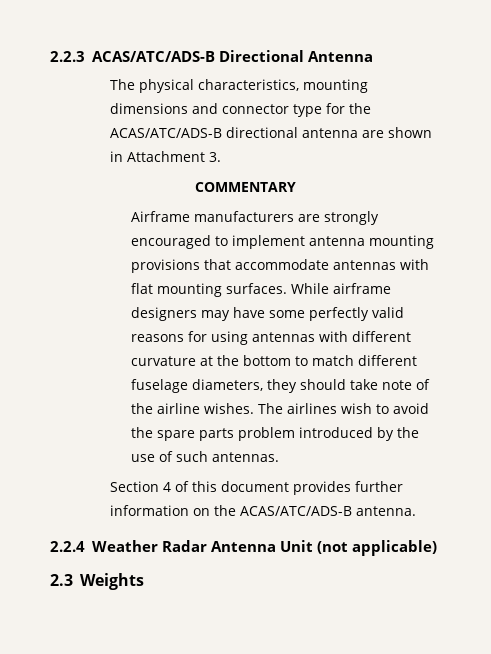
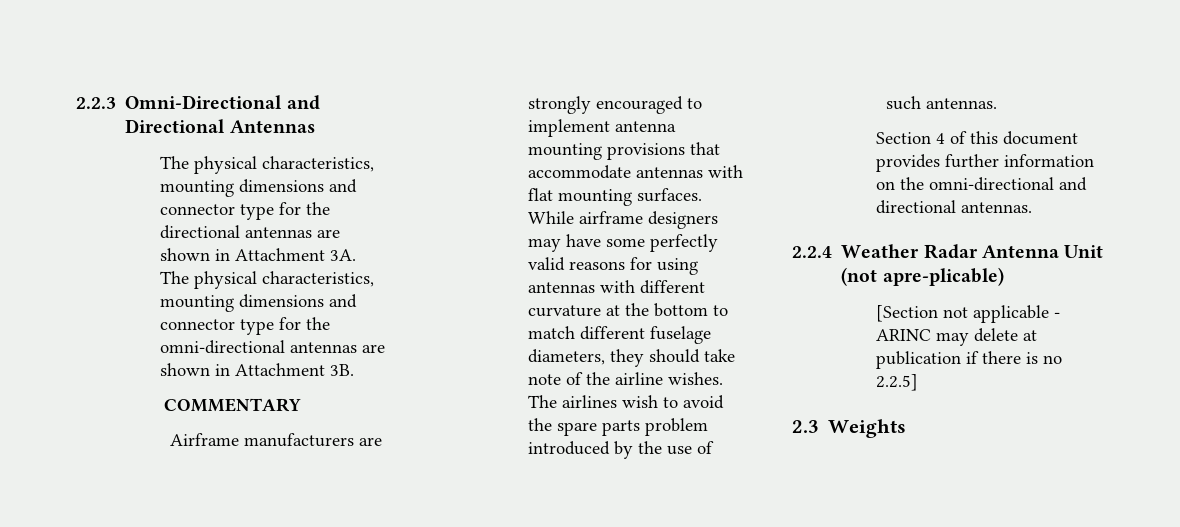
[92,50,373,62] ACAS/ATC/ADS-B Directional Antenna -> [125,95,320,110] [125,119,315,133] Omni-Directional and Directional Antennas
[110,127,433,138] [110,151,222,162] ACAS/ATC/ADS-B directional antenna are shown in Attachment 3. -> [159,225,340,239] [159,248,356,261] [159,271,374,289] [159,294,357,312] [159,317,330,335] [159,340,385,354] [159,363,354,376] directional antennas are shown in Attachment 3A. The physical characteristics, mounting dimensions and connector type for the omni-directional antennas are shown in Attachment 3B.
[240,506,417,516] ACAS/ATC/ADS-B antenna. -> [928,177,1087,191] [875,200,1032,214] omni-directional and directional antennas.
[352,540,437,556] applicable) -> [882,267,1004,286] [875,305,1060,323] [875,328,1037,346] [875,351,1062,369] [875,374,918,391] apre-plicable) // [Section not applicable - ARINC may delete at publication if there is no 2.2.5]

